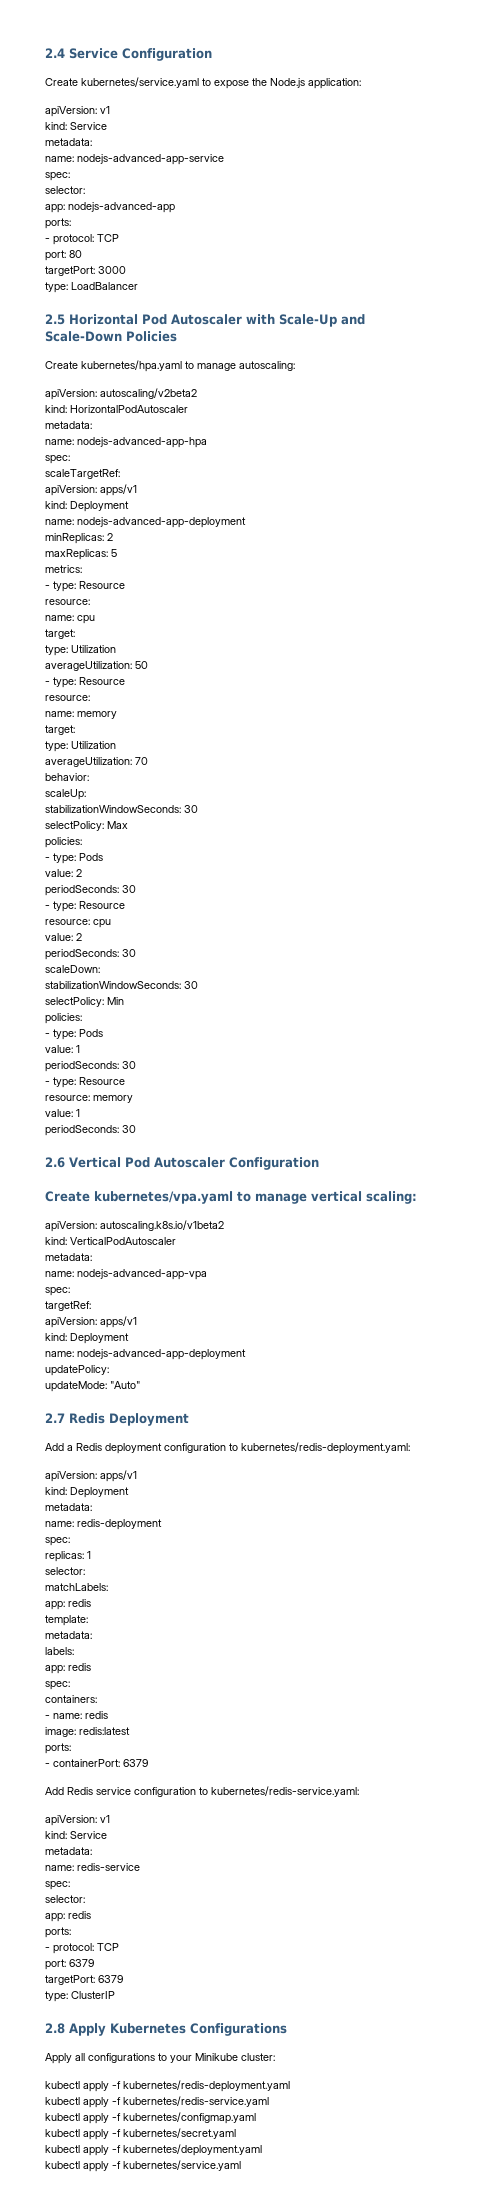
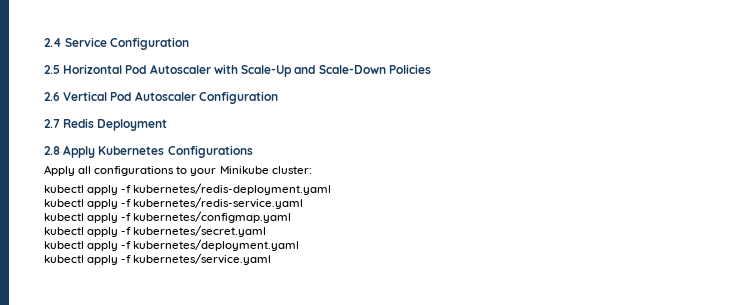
[45,77,361,89] [45,106,110,117] [45,122,107,130] [45,138,92,146] [45,154,224,165] [45,172,70,181] [45,186,85,194] [45,202,175,213] [45,218,71,229] [45,234,119,245] [45,250,82,261] [45,266,126,276] [45,282,138,293] // Create kubernetes/service.yaml to expose the Node.js application: // apiVersion: v1 // kind: Service // metadata: // name: nodejs-advanced-app-service // spec: // selector: // app: nodejs-advanced-app // ports: // - protocol: TCP // port: 80 // targetPort: 3000 // type: LoadBalancer -> (190, 43) none
[45,360,295,372] [45,388,197,400] [45,405,188,413] [45,421,92,429] [45,437,207,448] [45,455,70,464] [45,469,120,479] [45,484,137,496] [45,501,129,512] [45,517,246,528] [45,533,113,544] [45,549,117,560] [45,565,82,573] [45,581,125,592] [45,599,90,605] [45,615,95,624] [45,629,75,639] [45,645,116,656] [45,661,148,671] [45,677,125,688] [45,695,90,701] [45,711,117,719] [45,725,75,735] [45,741,116,752] [45,757,148,767] [45,773,89,781] [45,789,86,800] [45,805,198,813] [45,821,128,831] [45,837,82,848] [45,853,103,864] [45,869,82,877] [45,885,136,896] [45,901,125,912] [45,919,111,928] [45,933,82,941] [45,949,136,960] [45,965,100,973] [45,981,198,989] [45,997,124,1007] [45,1013,82,1024] [45,1029,103,1040] [45,1045,80,1053] [45,1061,136,1072] [45,1077,125,1088] [45,1095,133,1103] [45,1109,80,1117] [45,1125,136,1136] // Create kubernetes/hpa.yaml to manage autoscaling: // apiVersion: autoscaling/v2beta2 // kind: HorizontalPodAutoscaler // metadata: // name: nodejs-advanced-app-hpa // spec: // scaleTargetRef: // apiVersion: apps/v1 // kind: Deployment // name: nodejs-advanced-app-deployment // minReplicas: 2 // maxReplicas: 5 // metrics: // - type: Resource // resource: // name: cpu // target: // type: Utilization // averageUtilization: 50 // - type: Resource // resource: // name: memory // target: // type: Utilization // averageUtilization: 70 // behavior: // scaleUp: // stabilizationWindowSeconds: 30 // selectPolicy: Max // policies: // - type: Pods // value: 2 // periodSeconds: 30 // - type: Resource // resource: cpu // value: 2 // periodSeconds: 30 // scaleDown: // stabilizationWindowSeconds: 30 // selectPolicy: Min // policies: // - type: Pods // value: 1 // periodSeconds: 30 // - type: Resource // resource: memory // value: 1 // periodSeconds: 30 -> (431, 69) none
[45,1191,417,1204] [45,1220,224,1232] [45,1237,176,1245] [45,1253,92,1261] [45,1269,207,1280] [45,1287,70,1296] [45,1301,91,1311] [45,1316,137,1328] [45,1333,129,1344] [45,1349,246,1360] [45,1365,109,1376] [45,1381,140,1392] [45,1413,189,1426] [45,1442,410,1454] [45,1470,137,1482] [45,1487,129,1498] [45,1503,92,1511] [45,1519,162,1530] [45,1537,70,1546] [45,1551,91,1562] [45,1567,85,1575] [45,1583,108,1591] [45,1599,91,1610] [45,1615,88,1626] [45,1631,92,1639] [45,1647,74,1655] [45,1663,91,1674] [45,1681,70,1690] [45,1695,97,1703] [45,1711,108,1719] [45,1727,130,1737] [45,1743,71,1754] [45,1759,148,1767] [45,1786,359,1797] [45,1815,110,1826] [45,1831,107,1839] [45,1847,92,1855] [45,1863,140,1871] [45,1881,70,1890] [45,1895,85,1903] [45,1911,91,1922] [45,1927,71,1938] [45,1943,119,1954] [45,1959,94,1970] [45,1975,123,1985] [45,1991,115,2002] Create kubernetes/vpa.yaml to manage vertical scaling: // apiVersion: autoscaling.k8s.io/v1beta2 // kind: VerticalPodAutoscaler // metadata: // name: nodejs-advanced-app-vpa // spec: // targetRef: // apiVersion: apps/v1 // kind: Deployment // name: nodejs-advanced-app-deployment // updatePolicy: // updateMode: "Auto" // 2.7 Redis Deployment // Add a Redis deployment configuration to kubernetes/redis-deployment.yaml: // apiVersion: apps/v1 // kind: Deployment // metadata: // name: redis-deployment // spec: // replicas: 1 // selector: // matchLabels: // app: redis // template: // metadata: // labels: // app: redis // spec: // containers: // - name: redis // image: redis:latest // ports: // - containerPort: 6379 // Add Redis service configuration to kubernetes/redis-service.yaml: // apiVersion: v1 // kind: Service // metadata: // name: redis-service // spec: // selector: // app: redis // ports: // - protocol: TCP // port: 6379 // targetPort: 6379 // type: ClusterIP -> [44,118,168,131] 2.7 Redis Deployment

